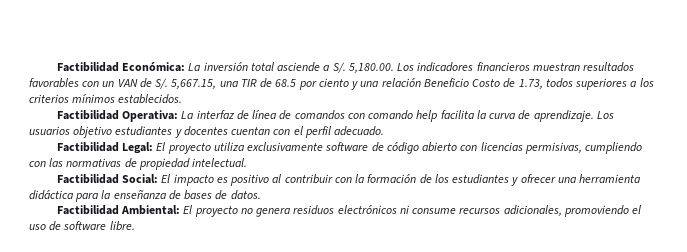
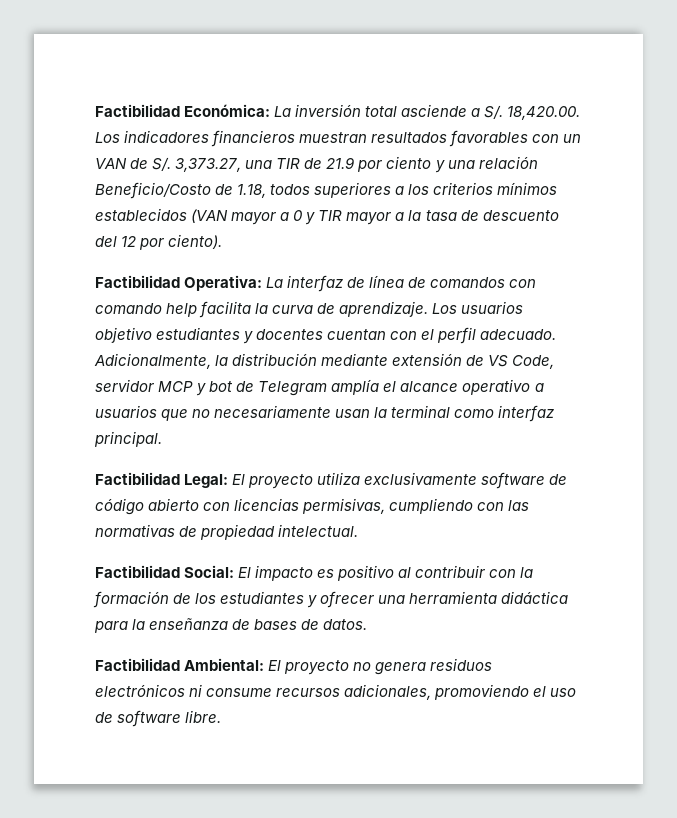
[348,63,394,73] 5,180.00. -> [507,106,581,120] 18,420.00.
[171,79,217,89] 5,667.15, -> [175,158,242,172] 3,373.27,
[275,79,297,87] 68.5 -> [326,157,356,169] 21.9
[423,78,543,89] Beneficio Costo de 1.73, -> [95,182,267,199] Beneficio/Costo de 1.18,
[118,94,183,104] establecidos. -> [95,208,559,225] [95,234,223,250] establecidos (VAN mayor a 0 y TIR mayor a la tasa de descuento del 12 por ciento).
(385, 131) none -> [94,353,555,369] [95,379,544,396] [95,405,555,422] [94,431,162,447] Adicionalmente, la distribución mediante extensión de VS Code, servidor MCP y bot de Telegram amplía el alcance operativo a usuarios que no necesariamente usan la terminal como interfaz principal.

